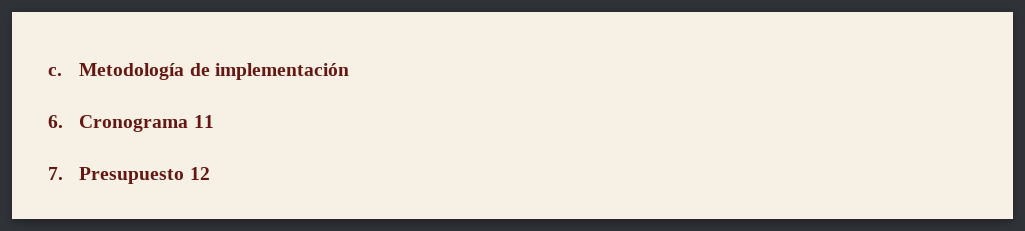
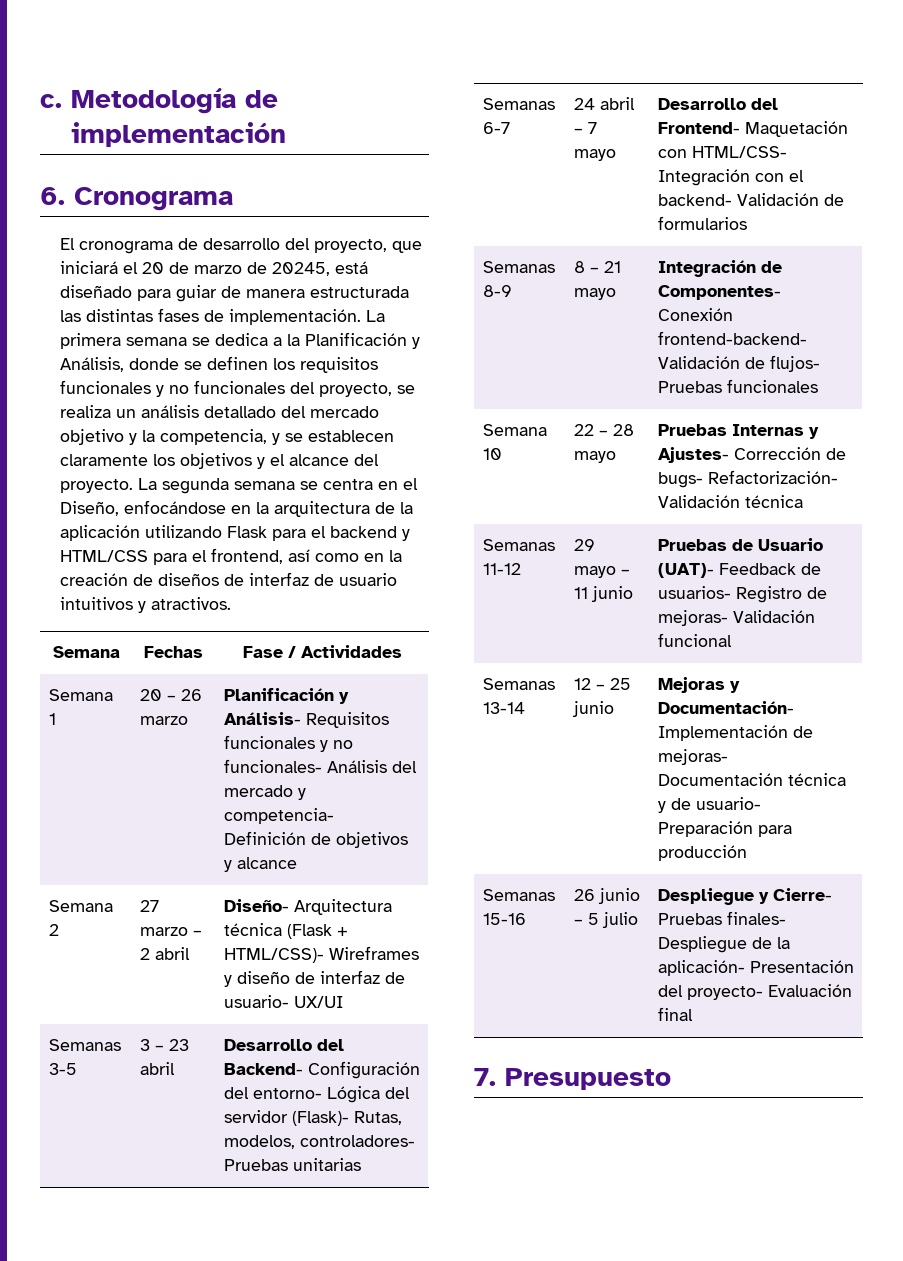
[193,115,214,128] 11 -> [60,238,423,254] [60,261,369,276] [60,285,410,302] [60,308,386,325] [60,332,421,349] [60,356,379,373] [60,380,416,397] [60,405,380,418] [60,429,395,445] [60,453,380,469] [60,478,419,494] [60,500,414,517] [60,525,411,541] [60,548,403,565] [60,572,398,586] [60,597,232,613] [52,646,120,658] [144,646,203,658] [242,645,402,658] [48,689,113,701] [48,713,56,725] [139,689,202,701] [139,716,188,725] [223,688,349,704] [223,712,389,728] [223,735,353,752] [223,759,417,773] [223,785,306,800] [223,808,334,824] [223,831,408,848] [223,857,297,872] [48,900,113,912] [48,924,59,936] [139,900,159,912] [139,927,202,936] [139,947,190,960] [223,899,392,915] [223,923,348,939] [223,946,419,963] [223,970,405,987] [223,995,343,1008] [48,1039,121,1051] [48,1063,77,1075] [139,1039,189,1051] [139,1062,175,1075] [223,1039,344,1051] [223,1061,420,1079] [223,1086,410,1103] [223,1110,402,1126] [223,1135,415,1149] [223,1158,361,1171] [482,98,555,110] [482,122,510,134] [573,97,635,110] [573,122,597,134] [573,149,616,161] [657,98,778,110] [657,121,848,137] [657,146,787,158] [657,169,804,186] [657,193,844,206] [657,216,747,230] [482,261,555,273] [482,285,512,297] [573,261,621,273] [573,288,616,300] [657,260,782,277] [657,285,781,300] [657,308,733,321] [657,331,807,345] [657,355,820,372] [657,379,818,393] [482,424,547,436] [482,448,502,460] [573,424,634,436] [573,451,616,463] [657,424,819,439] [657,447,846,463] [657,470,838,488] [657,495,803,508] [482,539,555,551] [482,563,521,575] [573,539,595,551] [573,566,630,578] [573,586,633,602] [657,538,823,551] [657,563,821,578] [657,586,827,603] [657,610,815,626] [657,633,732,647] [482,678,555,690] [482,702,525,714] [573,678,631,690] [571,701,614,717] [657,677,740,693] [657,701,794,714] [657,725,813,741] [657,749,728,765] [657,773,846,786] [657,797,761,813] [657,821,792,837] [657,845,747,861] [482,889,555,901] [482,913,526,925] [573,888,640,904] [573,912,638,928] [657,888,832,905] [657,911,786,925] [657,936,790,953] [657,960,854,976] [657,984,852,1000] [657,1007,693,1021] // El cronograma de desarrollo del proyecto, que iniciará el 20 de marzo de 20245, está diseñado para guiar de manera estructurada las distintas fases de implementación. La primera semana se dedica a la Planificación y Análisis, donde se definen los requisitos funcionales y no funcionales del proyecto, se realiza un análisis detallado del mercado objetivo y la competencia, y se establecen claramente los objetivos y el alcance del proyecto. La segunda semana se centra en el Diseño, enfocándose en la arquitectura de la aplicación utilizando Flask para el backend y HTML/CSS para el frontend, así como en la creación de diseños de interfaz de usuario intuitivos y atractivos. // Semana | Fechas | Fase / Actividades // Semana 1 | 20 – 26 marzo | Planificación y Análisis- Requisitos funcionales y no funcionales- Análisis del mercado y competencia- Definición de objetivos y alcance // Semana 2 | 27 marzo – 2 abril | Diseño- Arquitectura técnica (Flask + HTML/CSS)- Wireframes y diseño de interfaz de usuario- UX/UI // Semanas 3-5 | 3 – 23 abril | Desarrollo del Backend- Configuración del entorno- Lógica del servidor (Flask)- Rutas, modelos, controladores- Pruebas unitarias // Semanas 6-7 | 24 abril – 7 mayo | Desarrollo del Frontend- Maquetación con HTML/CSS- Integración con el backend- Validación de formularios // Semanas 8-9 | 8 – 21 mayo | Integración de Componentes- Conexión frontend-backend- Validación de flujos- Pruebas funcionales // Semana 10 | 22 – 28 mayo | Pruebas Internas y Ajustes- Corrección de bugs- Refactorización- Validación técnica // Semanas 11-12 | 29 mayo – 11 junio | Pruebas de Usuario (UAT)- Feedback de usuarios- Registro de mejoras- Validación funcional // Semanas 13-14 | 12 – 25 junio | Mejoras y Documentación- Implementación de mejoras- Documentación técnica y de usuario- Preparación para producción // Semanas 15-16 | 26 junio – 5 julio | Despliegue y Cierre- Pruebas finales- Despliegue de la aplicación- Presentación del proyecto- Evaluación final
[189,167,210,180] 12 -> (671, 1079) none

